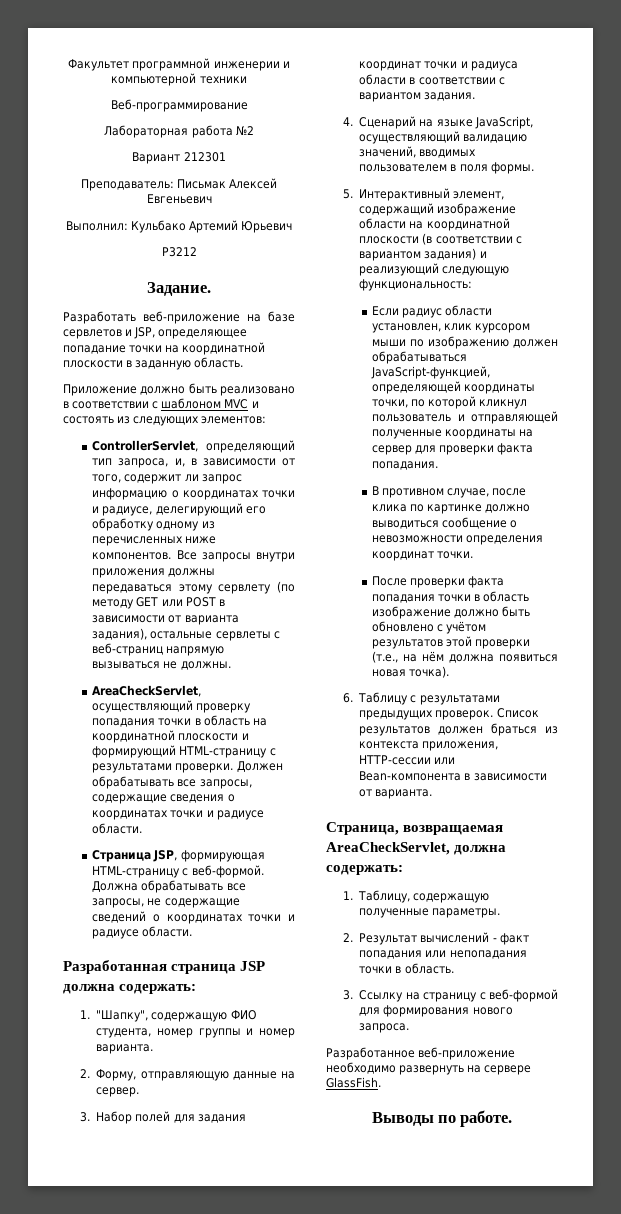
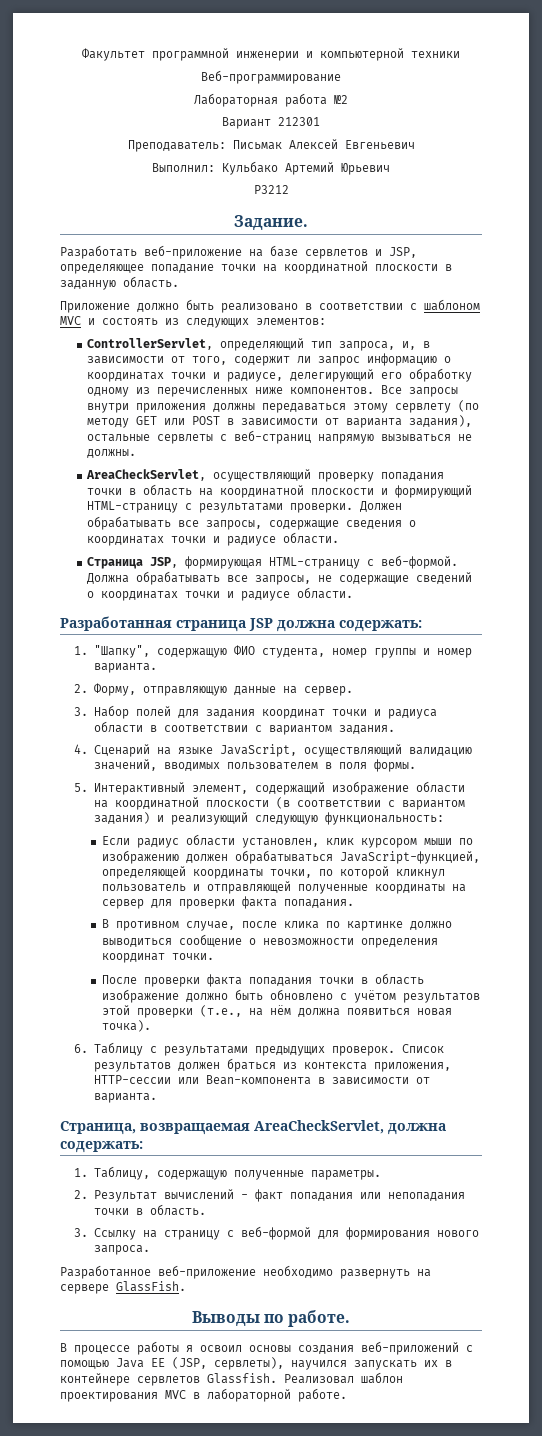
(513, 1118) none -> [60,1341,473,1355] [60,1357,452,1370] [60,1372,403,1386] [60,1388,347,1402] // В процессе работы я освоил основы создания веб-приложений с помощью Java EE (JSP, сервлеты), научился запускать их в контейнере сервлетов Glassfish. Реализовал шаблон проектирования MVC в лабораторной работе.

